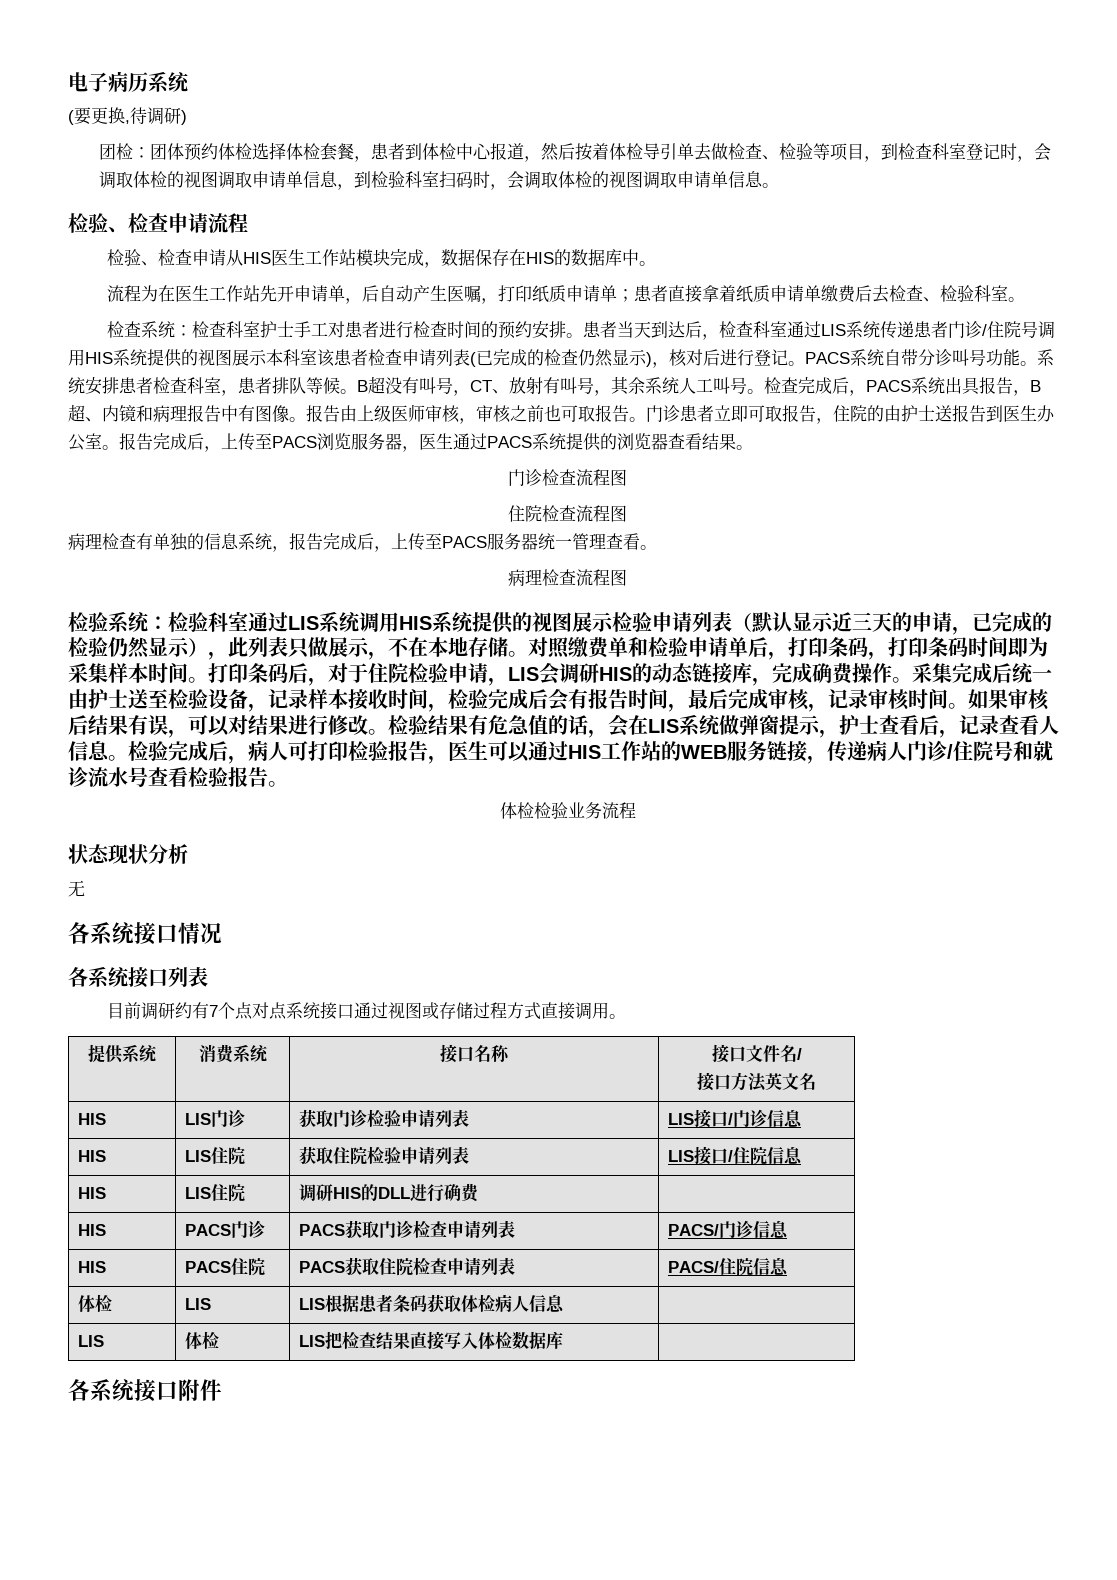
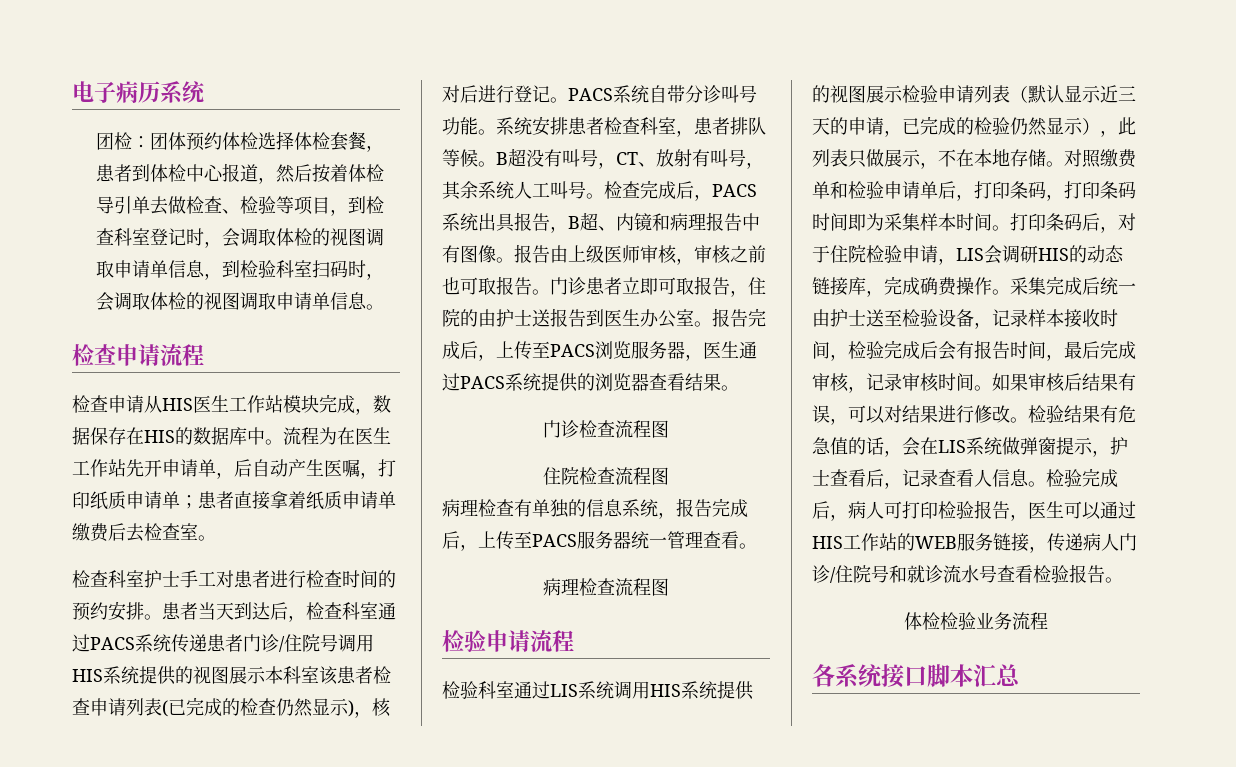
[68,107,187,125] // (要更换,待调研) -> (205, 92) none
[88,213,148,233] 验、检 -> (94, 355) none
[123,249,175,266] 验、检 -> (90, 404) none
(656, 263) // -> (283, 442) none
[922,285,991,302] 、检验科 -> (180, 531) none
[140,321,226,338] 系统：检查 -> (108, 578) none
[820,324,846,336] LIS -> [90,637,135,650] PACS
[108,611,168,633] 系统： -> [486,630,574,652] 申请流程 //
[68,844,188,864] [68,880,85,897] [68,922,222,945] [68,966,208,988] [106,1002,626,1020] [88,1044,157,1064] [198,1044,268,1063] [440,1044,510,1063] [711,1044,802,1063] [697,1072,816,1092] [78,1113,107,1125] [185,1109,246,1127] [299,1109,470,1128] [668,1109,804,1128] [78,1150,107,1162] [185,1147,246,1165] [299,1146,470,1165] [668,1146,804,1165] [78,1187,107,1199] [185,1184,246,1202] [299,1183,480,1202] [78,1224,107,1236] [185,1220,266,1238] [299,1220,516,1239] [668,1220,790,1239] [78,1261,107,1273] [185,1258,266,1276] [299,1257,516,1276] [668,1257,790,1276] [78,1294,113,1313] [185,1298,212,1310] [299,1294,566,1313] [78,1335,105,1347] [185,1331,220,1350] [299,1331,564,1350] [68,1379,222,1402] // 状态现状分析 // 无 // 各系统接口情况 // 各系统接口列表 // 目前调研约有7个点对点系统接口通过视图或存储过程方式直接调用。 // 提供系统 | 消费系统 | 接口名称 | 接口文件名/ // 接口方法英文名 // HIS | LIS门诊 | 获取门诊检验申请列表 | LIS接口/门诊信息 // HIS | LIS住院 | 获取住院检验申请列表 | LIS接口/住院信息 // HIS | LIS住院 | 调研HIS的DLL进行确费 | // HIS | PACS门诊 | PACS获取门诊检查申请列表 | PACS/门诊信息 // HIS | PACS住院 | PACS获取住院检查申请列表 | PACS/住院信息 // 体检 | LIS | LIS根据患者条码获取体检病人信息 | // LIS | 体检 | LIS把检查结果直接写入体检数据库 | // 各系统接口附件 -> [812,664,1021,688] // 各系统接口脚本汇总

